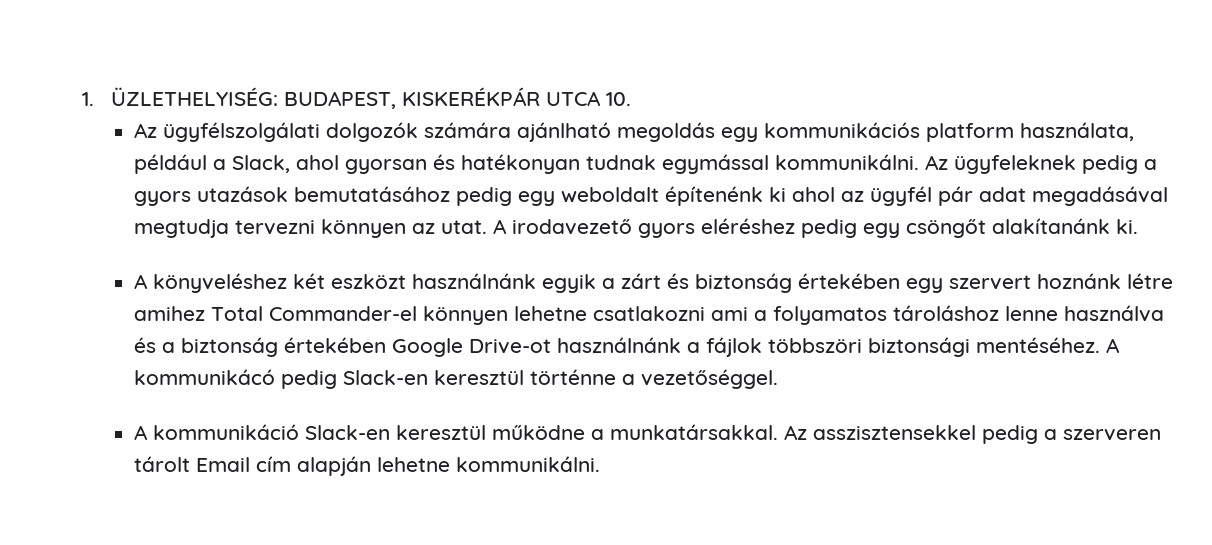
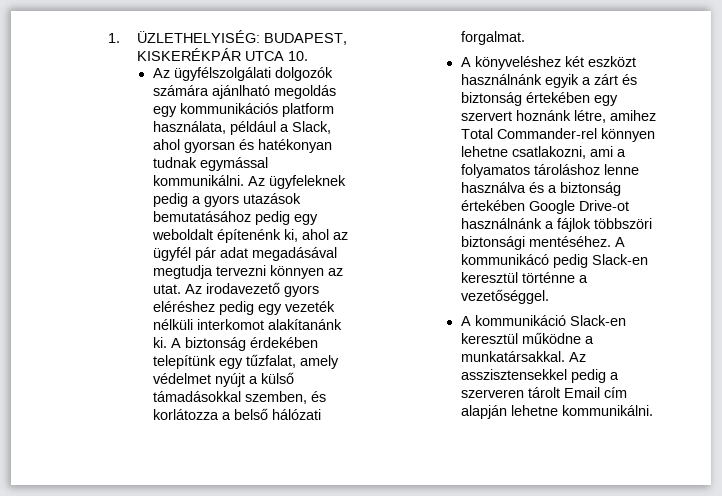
[768,187,786,202] ki -> [283,229,298,242] ki,
[492,219,507,234] A -> [184,284,202,294] Az
[905,219,986,238] csöngőt -> [284,301,335,312] [152,319,264,330] vezeték nélküli interkomot
(1138, 226) none -> [170,337,318,351] [152,354,339,369] [152,372,294,387] [152,391,326,404] [152,408,321,420] [460,31,525,45] A biztonság érdekében telepítünk egy tűzfalat, amely védelmet nyújt a külső támadásokkal szemben, és korlátozza a belső hálózati forgalmat.
[1126,273,1173,289] létre -> [573,110,606,123] létre,
[268,306,417,321] Commander-el -> [496,128,597,139] Commander-rel
[592,306,705,321] csatlakozni -> [511,146,586,159] csatlakozni,

